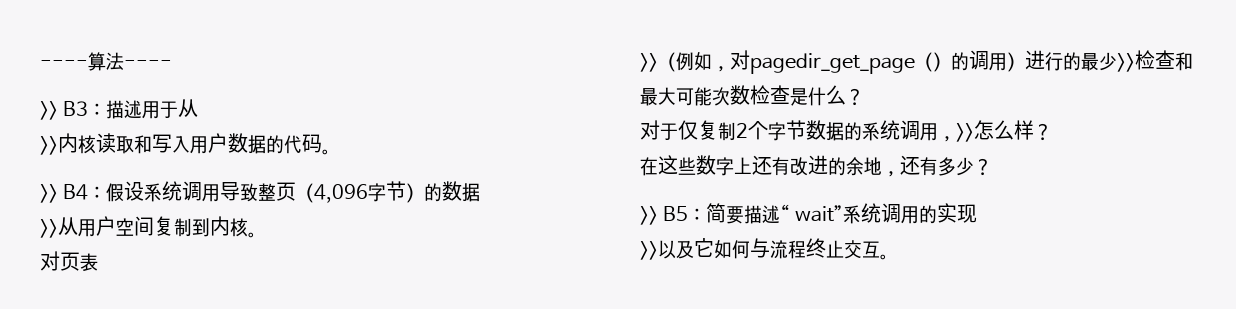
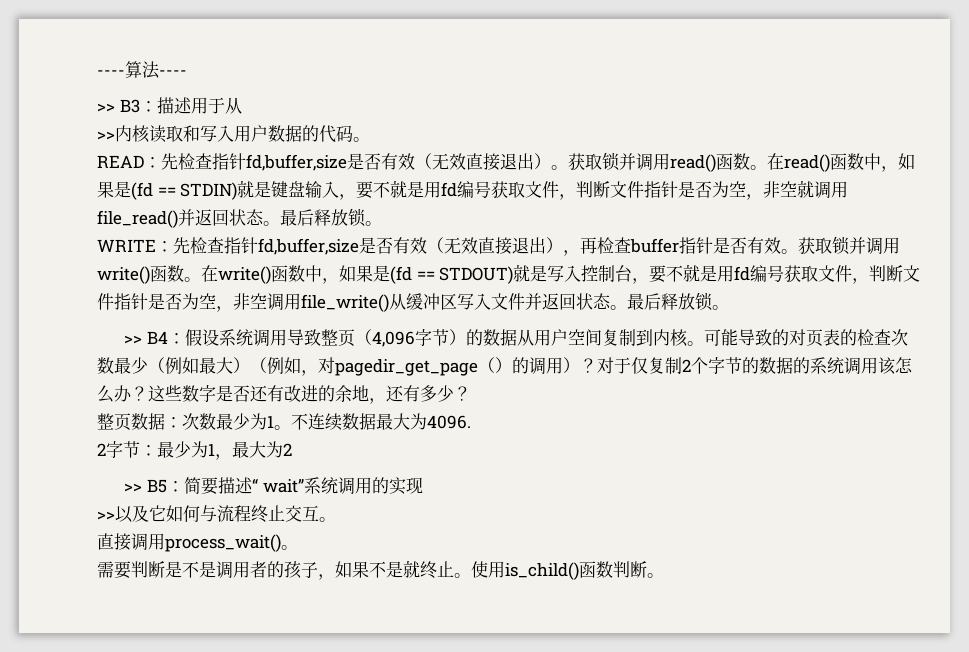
(331, 152) none -> [97,152,915,172] [97,180,849,200] [97,208,382,228] [97,236,900,256] [97,264,921,284] [97,292,729,312] // READ：先检查指针fd,buffer,size是否有效（无效直接退出）。获取锁并调用read()函数。在read()函数中，如果是(fd == STDIN)就是键盘输入，要不就是用fd编号获取文件，判断文件指针是否为空，非空就调用file_read()并返回状态。最后释放锁。 // WRITE：先检查指针fd,buffer,size是否有效（无效直接退出），再检查buffer指针是否有效。获取锁并调用write()函数。在write()函数中，如果是(fd == STDOUT)就是写入控制台，要不就是用fd编号获取文件，判断文件指针是否为空，非空调用file_write()从缓冲区写入文件并返回状态。最后释放锁。
[40,219,58,238] // >> -> (518, 337) none
(257, 235) // -> [704,329,790,346] 可能导致的
[640,53,658,72] // >> -> [840,329,909,346] [97,357,250,374] 的检查次数最少（例如最大）
[1025,50,1193,72] [640,85,864,106] 进行的最少>>检查和最大可能次数检查是什么？ // -> [580,358,597,373] ？
(806, 130) none -> [742,357,759,374] 的
[938,120,1052,142] [640,157,658,176] ，>>怎么样？ // 在 -> [878,357,913,375] [97,385,148,403] 该怎么办？
[734,157,752,174] 上 -> [216,385,250,402] 是否
(992, 167) none -> [97,413,471,431] [97,441,292,460] // 整页数据：次数最少为1。不连续数据最大为4096. // 2字节：最少为1，最大为2
(889, 257) none -> [97,533,298,552] [97,560,664,580] // 直接调用process_wait()。 // 需要判断是不是调用者的孩子，如果不是就终止。使用is_child()函数判断。

